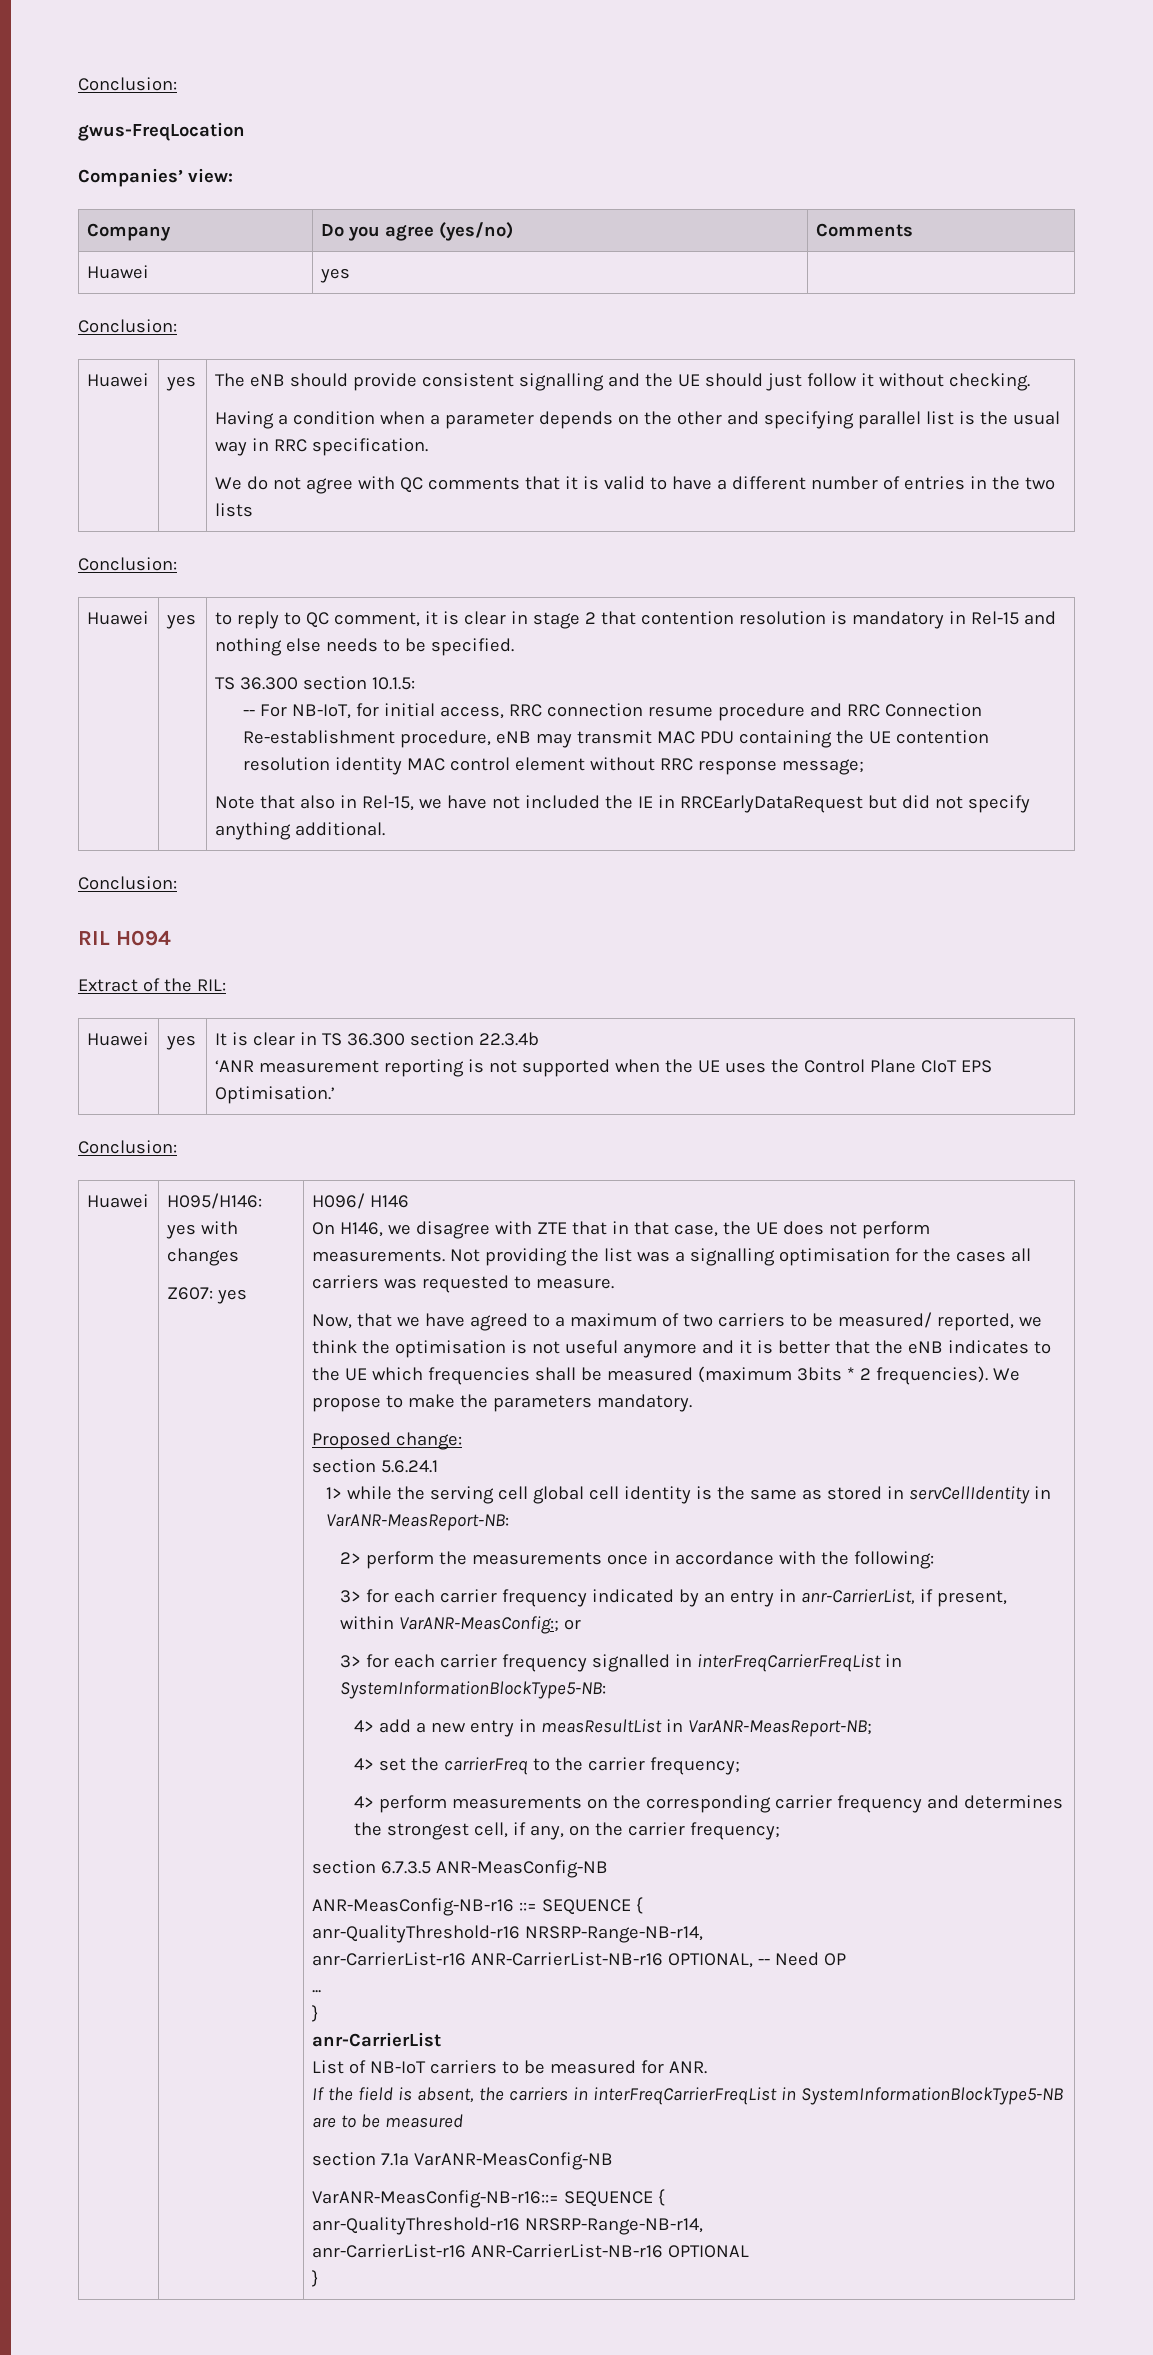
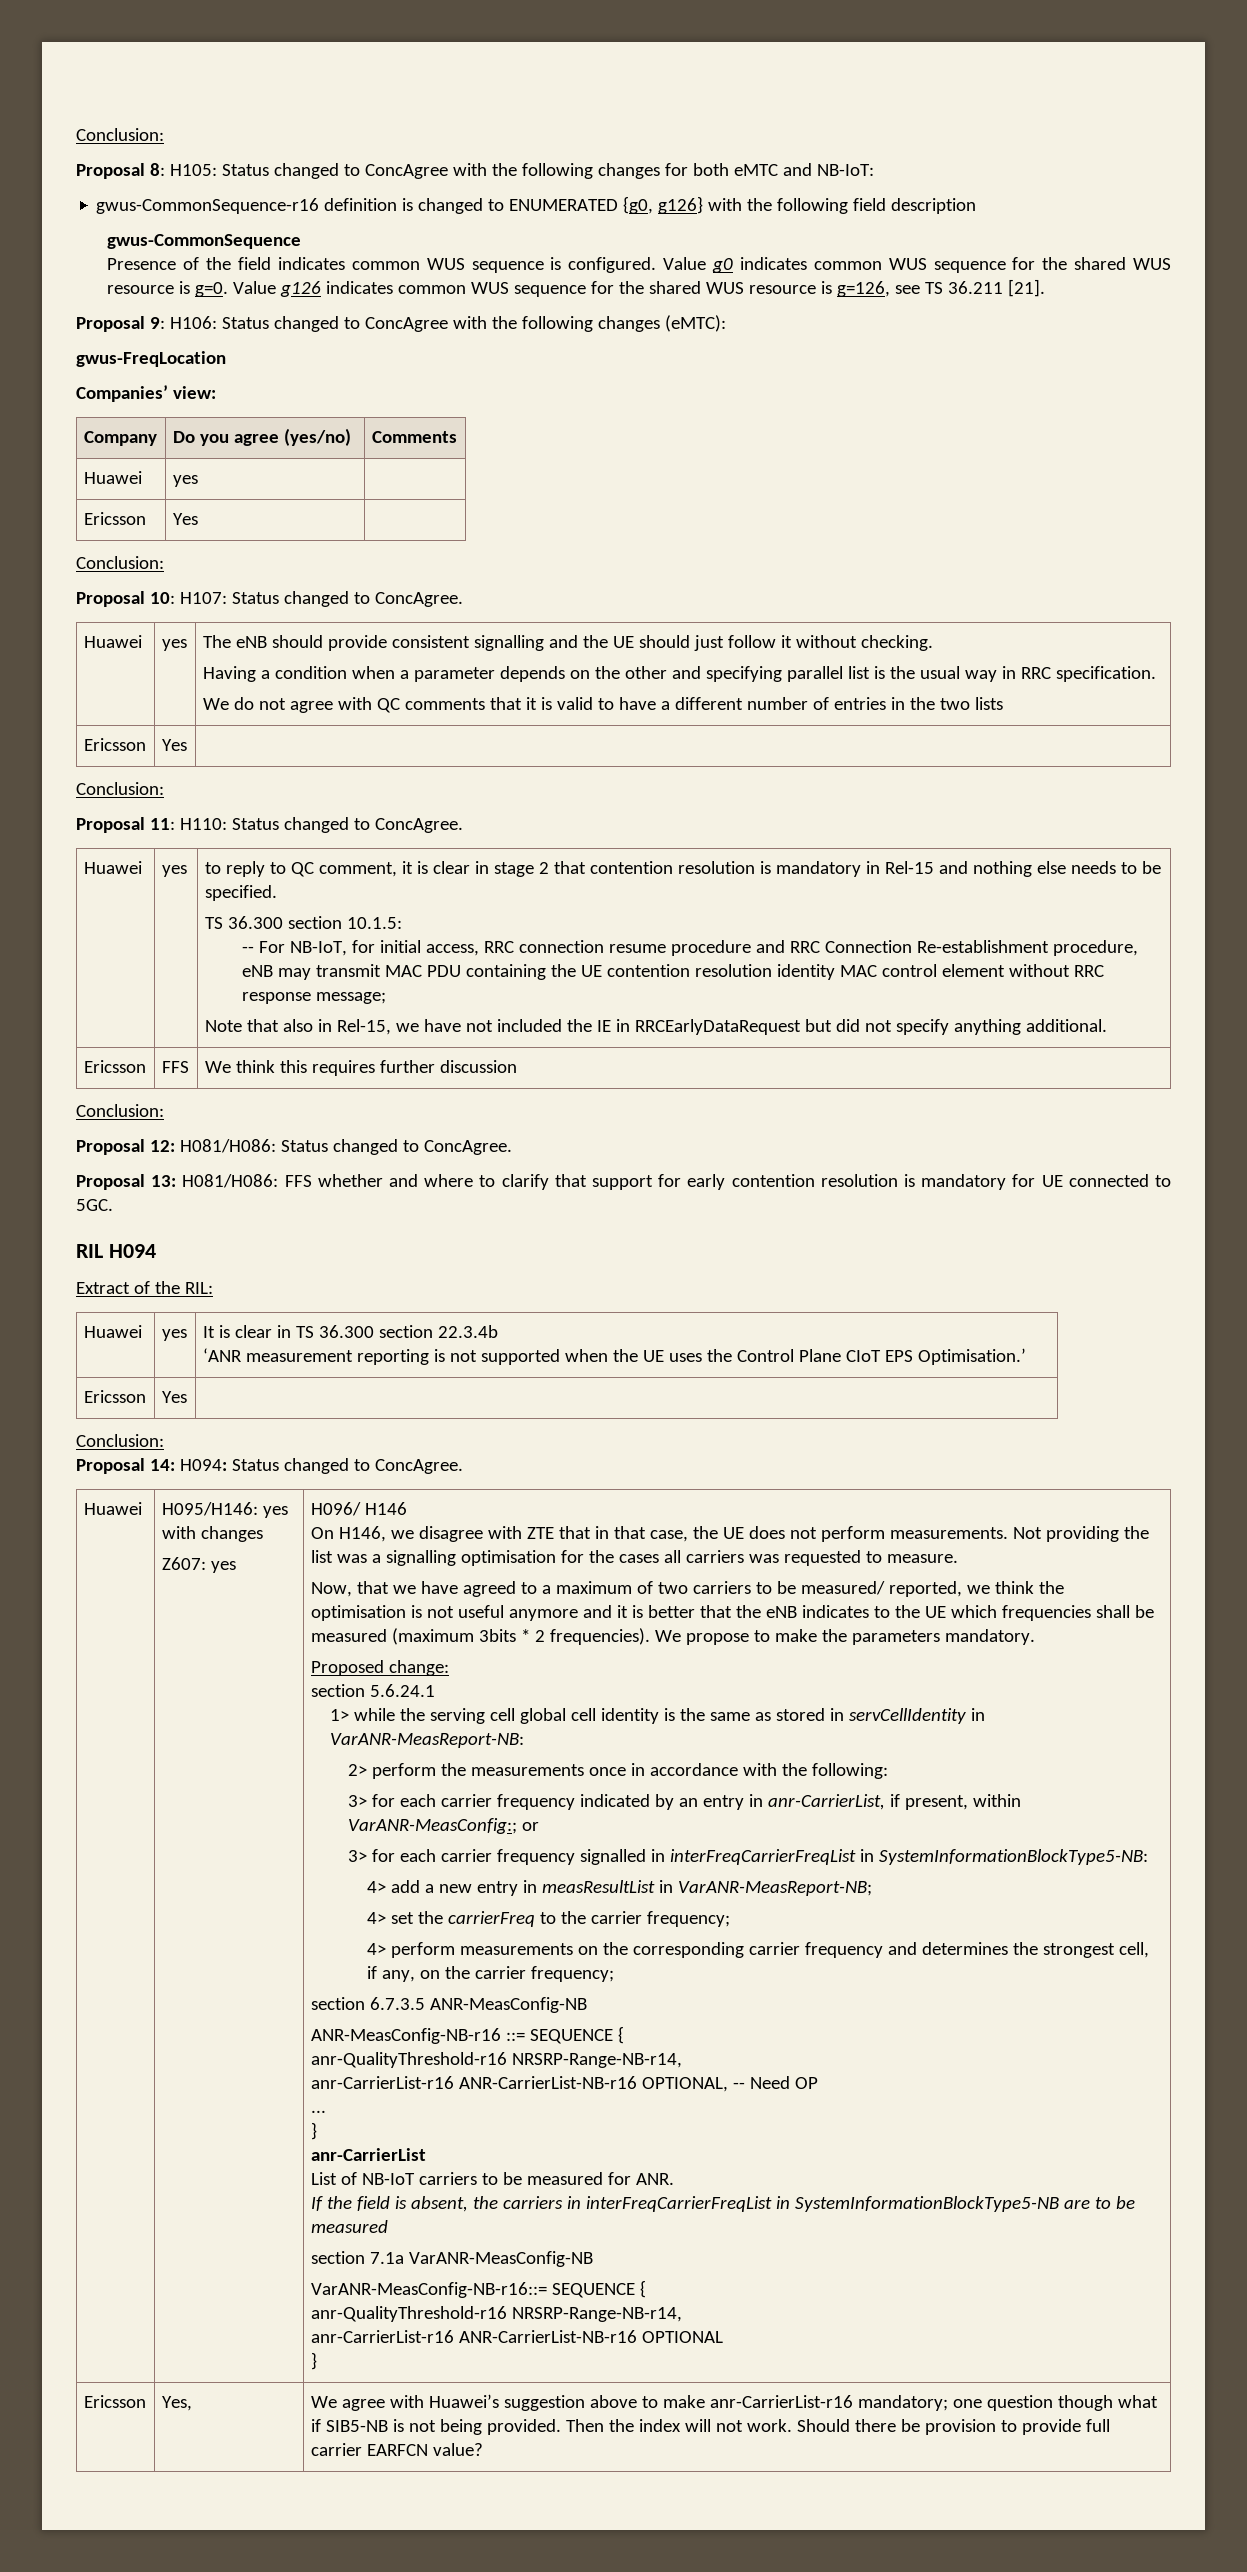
[78,77,177,91] Conclusion: -> [76,128,164,141] [76,163,874,179] [96,196,977,214] [107,234,302,249] [107,257,1171,273] [107,279,1046,297] [76,315,726,332] Conclusion: // Proposal 8: H105: Status changed to ConcAgree with the following changes for both eMTC and NB-IoT: // gwus-CommonSequence-r16 definition is changed to ENUMERATED {g0, g126} with the following field description // gwus-CommonSequence // Presence of the field indicates common WUS sequence is configured. Value g0 indicates common WUS sequence for the shared WUS resource is g=0. Value g126 indicates common WUS sequence for the shared WUS resource is g=126, see TS 36.211 [21]. // Proposal 9: H106: Status changed to ConcAgree with the following changes (eMTC):
[78,319,177,333] // Conclusion: -> [83,512,146,525] [172,513,198,525] [76,556,164,569] [76,591,463,607] // Ericsson | Yes | // Conclusion: // Proposal 10: H107: Status changed to ConcAgree.
[78,557,177,571] // Conclusion: -> [83,738,146,751] [161,739,187,751] [76,782,164,795] [76,817,463,833] // Ericsson | Yes | // Conclusion: // Proposal 11: H110: Status changed to ConcAgree.
[78,876,177,890] // Conclusion: -> [83,1060,146,1073] [161,1061,189,1073] [204,1060,517,1076] [76,1104,164,1117] [76,1139,512,1155] [76,1174,1172,1190] [76,1199,113,1211] // Ericsson | FFS | We think this requires further discussion // Conclusion: // Proposal 12: H081/H086: Status changed to ConcAgree. // Proposal 13: H081/H086: FFS whether and where to clarify that support for early contention resolution is mandatory for UE connected to 5GC.
[78,1140,177,1154] // Conclusion: -> [83,1390,146,1403] [161,1391,187,1403] [76,1434,164,1447] [76,1458,463,1474] // Ericsson | Yes | // Conclusion: // Proposal 14: H094: Status changed to ConcAgree.
(318, 2278) none -> [83,2395,146,2408] [161,2396,192,2411] [310,2394,1158,2411] [310,2419,1110,2435] [310,2443,483,2456] // Ericsson | Yes, | We agree with Huawei’s suggestion above to make anr-CarrierList-r16 mandatory; one question though what if SIB5-NB is not being provided. Then the index will not work. Should there be provision to provide full carrier EARFCN value?

